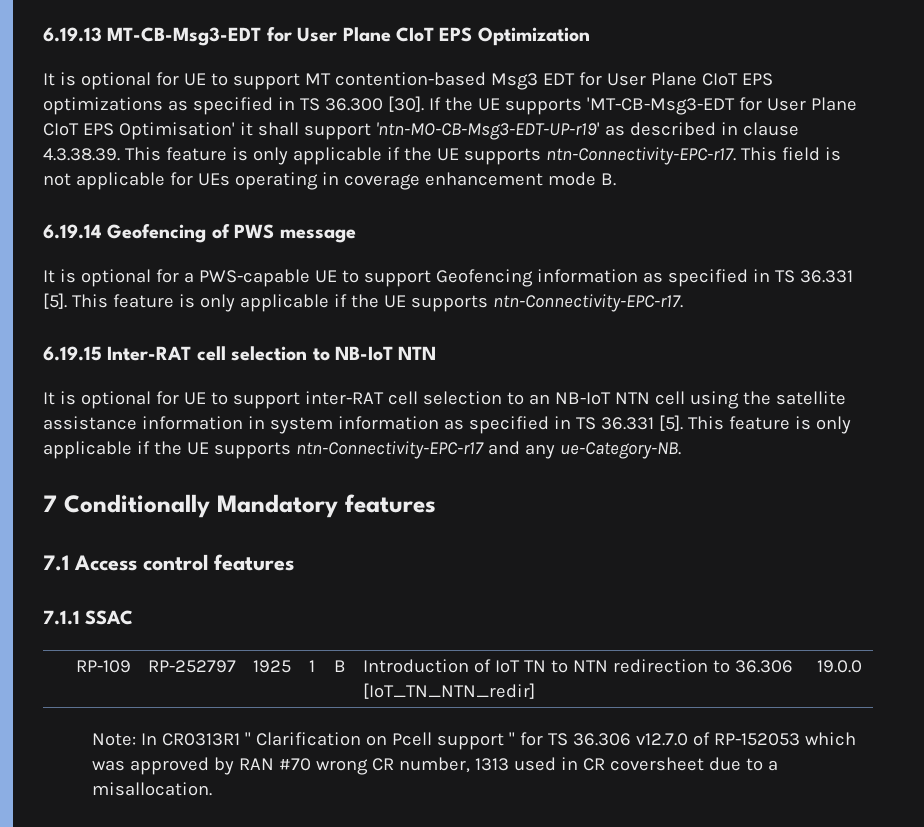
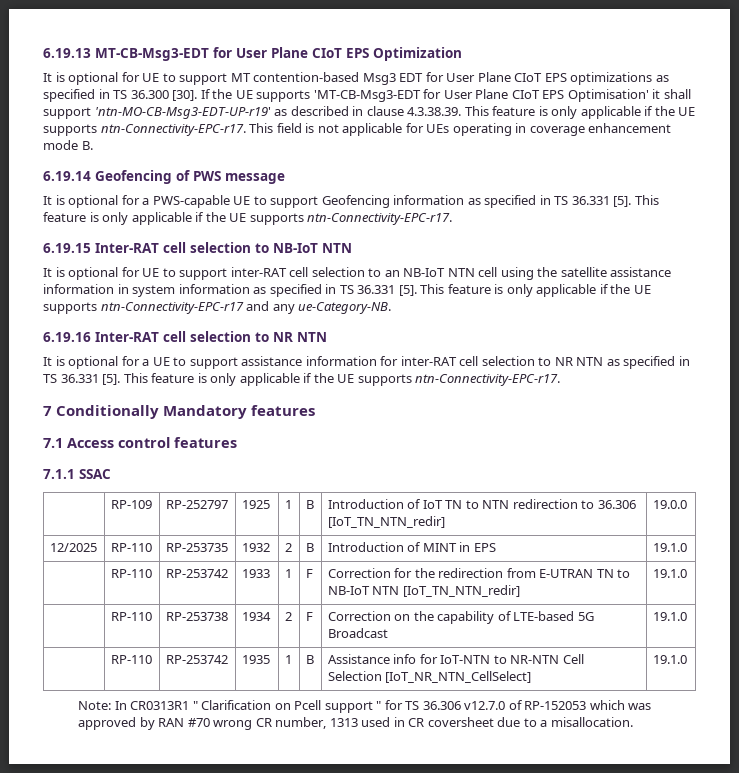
(681, 450) none -> [43,331,327,342] [43,356,690,369] [43,373,561,386] // 6.19.16 Inter-RAT cell selection to NR NTN // It is optional for a UE to support assistance information for inter-RAT cell selection to NR NTN as specified in TS 36.331 [5]. This feature is only applicable if the UE supports ntn-Connectivity-EPC-r17.
(863, 666) none -> [49,543,97,552] [110,543,152,552] [165,543,228,552] [241,543,270,552] [284,543,292,552] [305,543,314,552] [327,542,496,552] [652,543,687,552] [110,569,152,578] [165,569,228,578] [241,569,270,578] [284,569,292,578] [305,569,313,578] [327,568,631,578] [327,585,520,597] [652,569,687,578] [110,612,152,621] [165,612,228,621] [241,612,271,621] [284,612,292,621] [305,612,313,621] [327,611,594,624] [327,628,388,638] [652,612,687,621] [110,655,152,664] [165,655,228,664] [241,655,270,664] [284,655,292,664] [305,655,314,664] [327,654,584,664] [327,671,532,683] [652,655,687,664] // 12/2025 | RP-110 | RP-253735 | 1932 | 2 | B | Introduction of MINT in EPS | 19.1.0 // | RP-110 | RP-253742 | 1933 | 1 | F | Correction for the redirection from E-UTRAN TN to NB-IoT NTN [IoT_TN_NTN_redir] | 19.1.0 // | RP-110 | RP-253738 | 1934 | 2 | F | Correction on the capability of LTE-based 5G Broadcast | 19.1.0 // | RP-110 | RP-253742 | 1935 | 1 | B | Assistance info for IoT-NTN to NR-NTN Cell Selection [IoT_NR_NTN_CellSelect] | 19.1.0

